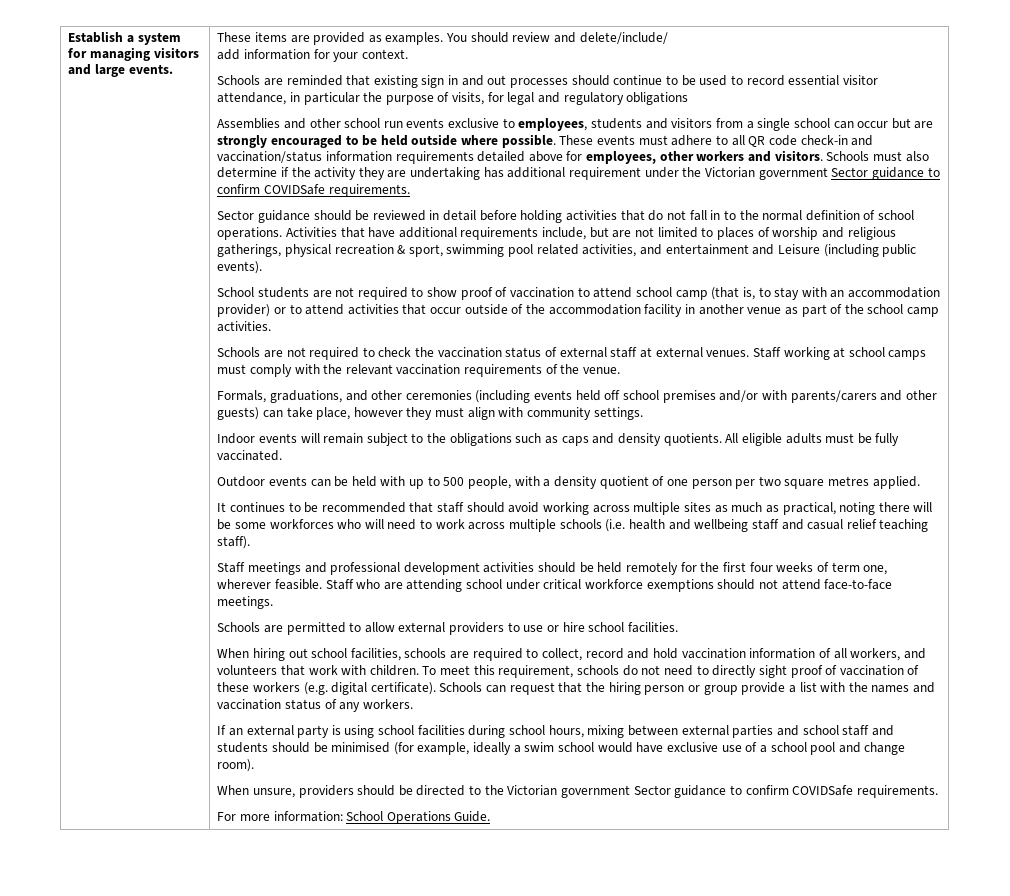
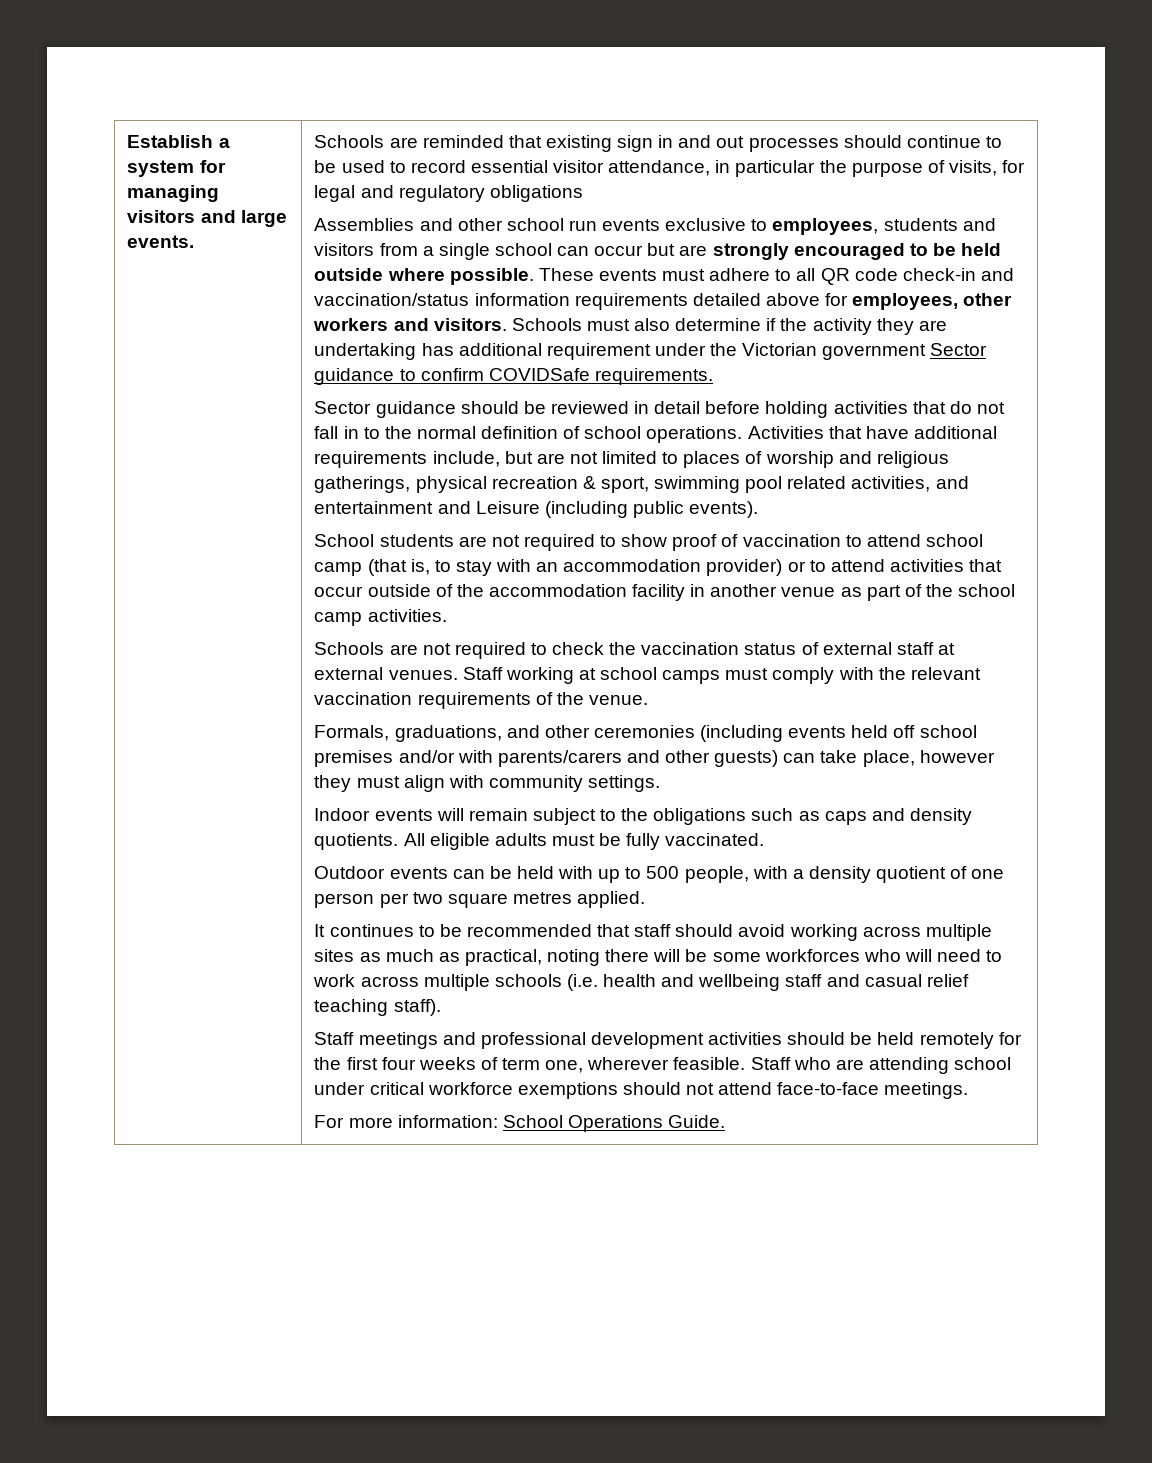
[217,32,668,45] [217,49,408,62] These items are provided as examples. You should review and delete/include/ // add information for your context. // -> (195, 241) none
[217,622,678,635] [217,648,926,661] [217,665,920,678] [217,682,936,695] [217,699,413,712] [217,725,894,738] [217,742,906,755] [217,759,255,772] [217,785,938,798] // Schools are permitted to allow external providers to use or hire school facilities. // When hiring out school facilities, schools are required to collect, record and hold vaccination information of all workers, and volunteers that work with children. To meet this requirement, schools do not need to directly sight proof of vaccination of these workers (e.g. digital certificate). Schools can request that the hiring person or group provide a list with the names and vaccination status of any workers. // If an external party is using school facilities during school hours, mixing between external parties and school staff and students should be minimised (for example, ideally a swim school would have exclusive use of a school pool and change room). // When unsure, providers should be directed to the Victorian government Sector guidance to confirm COVIDSafe requirements. -> (969, 1090) none

